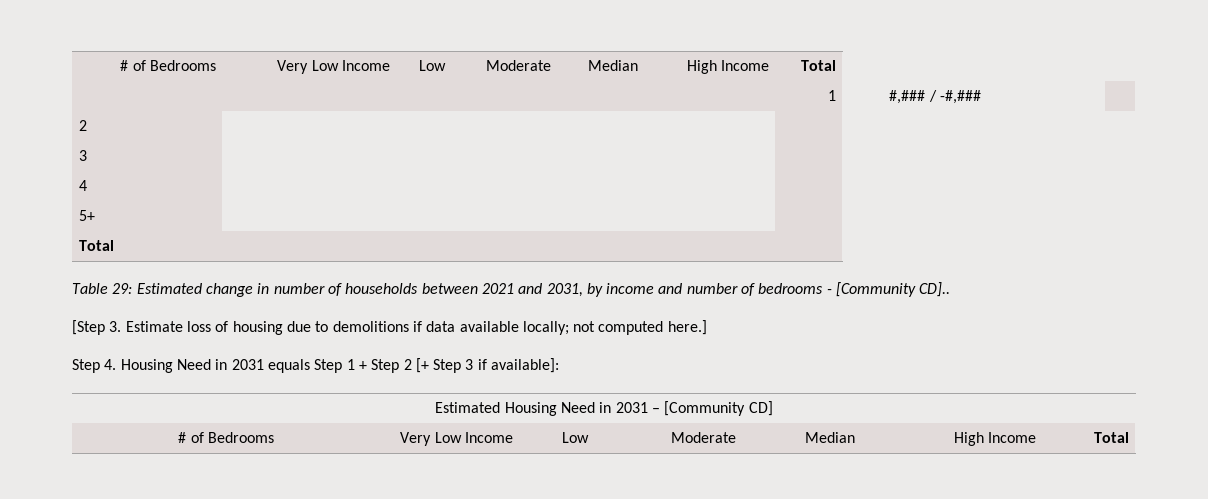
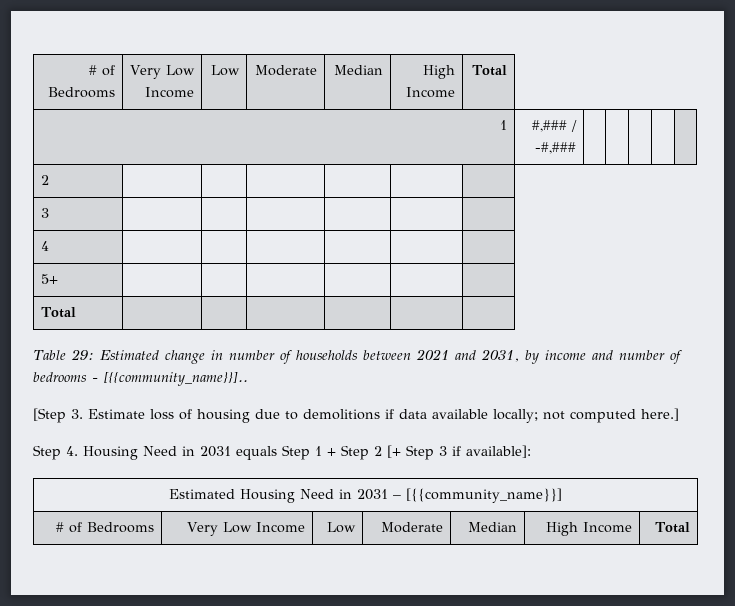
[836,282,951,297] [Community CD].. -> [104,372,248,386] [{{community_name}}]..
[664,401,773,416] [Community CD] -> [406,488,562,503] [{{community_name}}]

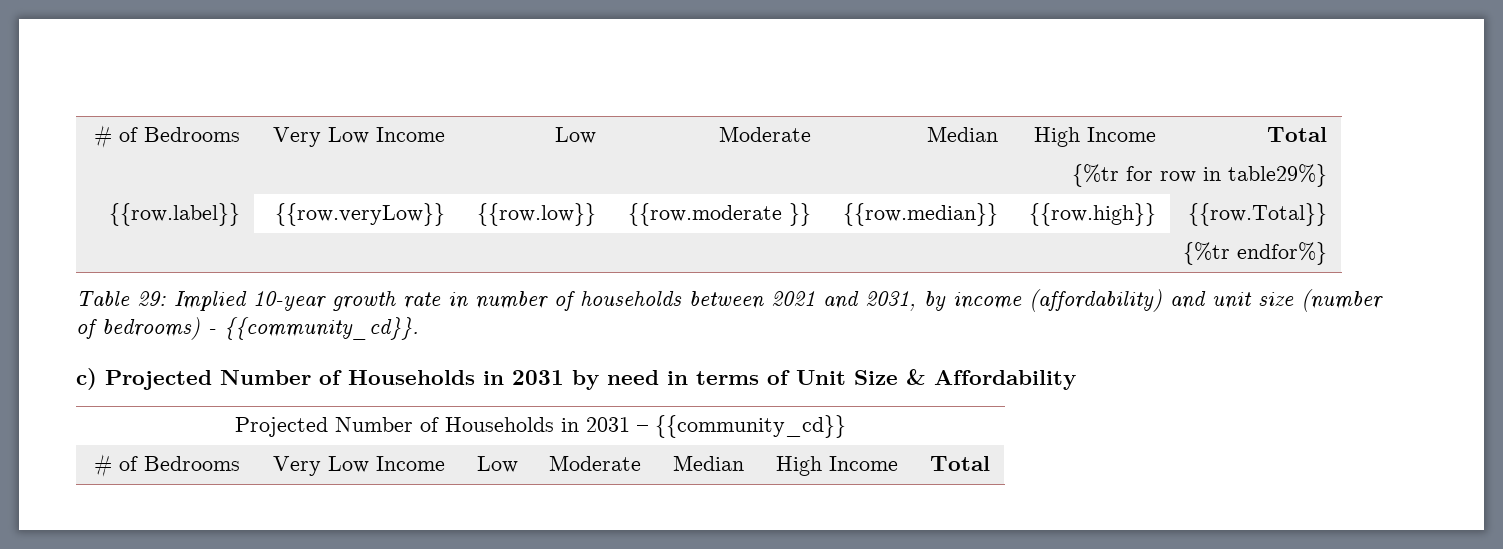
[500,120,508,130] [532,120,578,132] [535,142,577,154] [40,175,49,185] [40,208,49,218] [40,241,49,251] [40,274,58,284] [40,307,76,318] [33,349,205,364] 1 | #,### / -#,### | | | | | // 2 | | | | | | // 3 | | | | | | // 4 | | | | | | // 5+ | | | | | | // Total | | | | | | // Table 29: Estimated change -> [1071,164,1327,187] [108,203,240,226] [274,203,445,226] [476,203,596,226] [627,203,811,226] [842,203,998,226] [1028,203,1156,226] [1187,203,1327,226] [1182,242,1327,265] [76,291,441,311] {%tr for row in table29%} // {{row.label}} | {{row.veryLow}} | {{row.low}} | {{row.moderate }} | {{row.median}} | {{row.high}} | {{row.Total}} // {%tr endfor%} // Table 29: Implied 10-year growth rate
[591,350,682,364] [33,372,248,386] [33,408,679,423] [33,445,531,460] [169,489,334,503] and number of bedrooms - [{{community_name}}].. // [Step 3. Estimate loss of housing due to demolitions if data available locally; not computed here.] // Step 4. Housing Need in 2031 equals Step 1 + Step 2 [+ Step 3 if available]: // Estimated Housing Need -> [1029,289,1383,312] [76,317,419,340] [76,368,1076,390] [235,417,554,437] (affordability) and unit size (number of bedrooms) - {{community_cd}}. // c) Projected Number of Households in 2031 by need in terms of Unit Size & Affordability // Projected Number of Households
[406,488,562,503] [{{community_name}}] -> [655,415,846,438] {{community_cd}}

